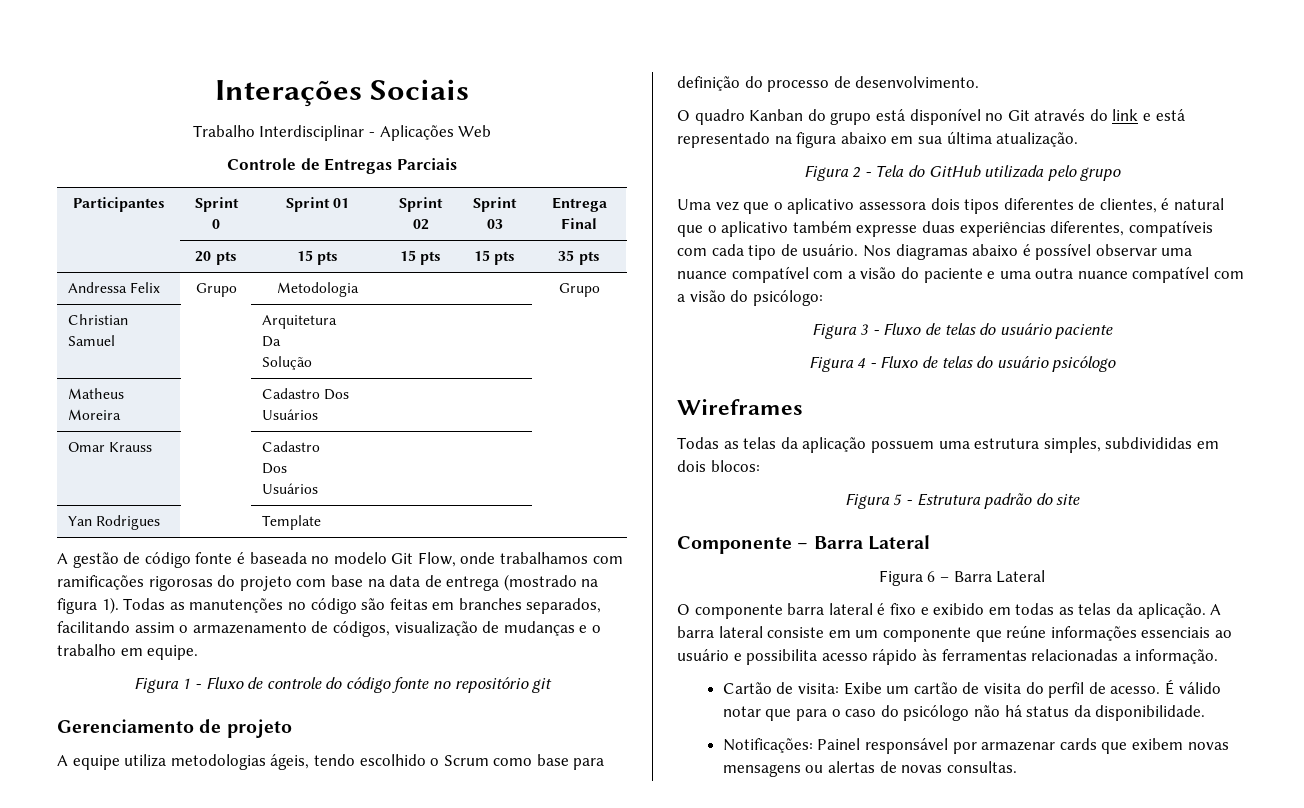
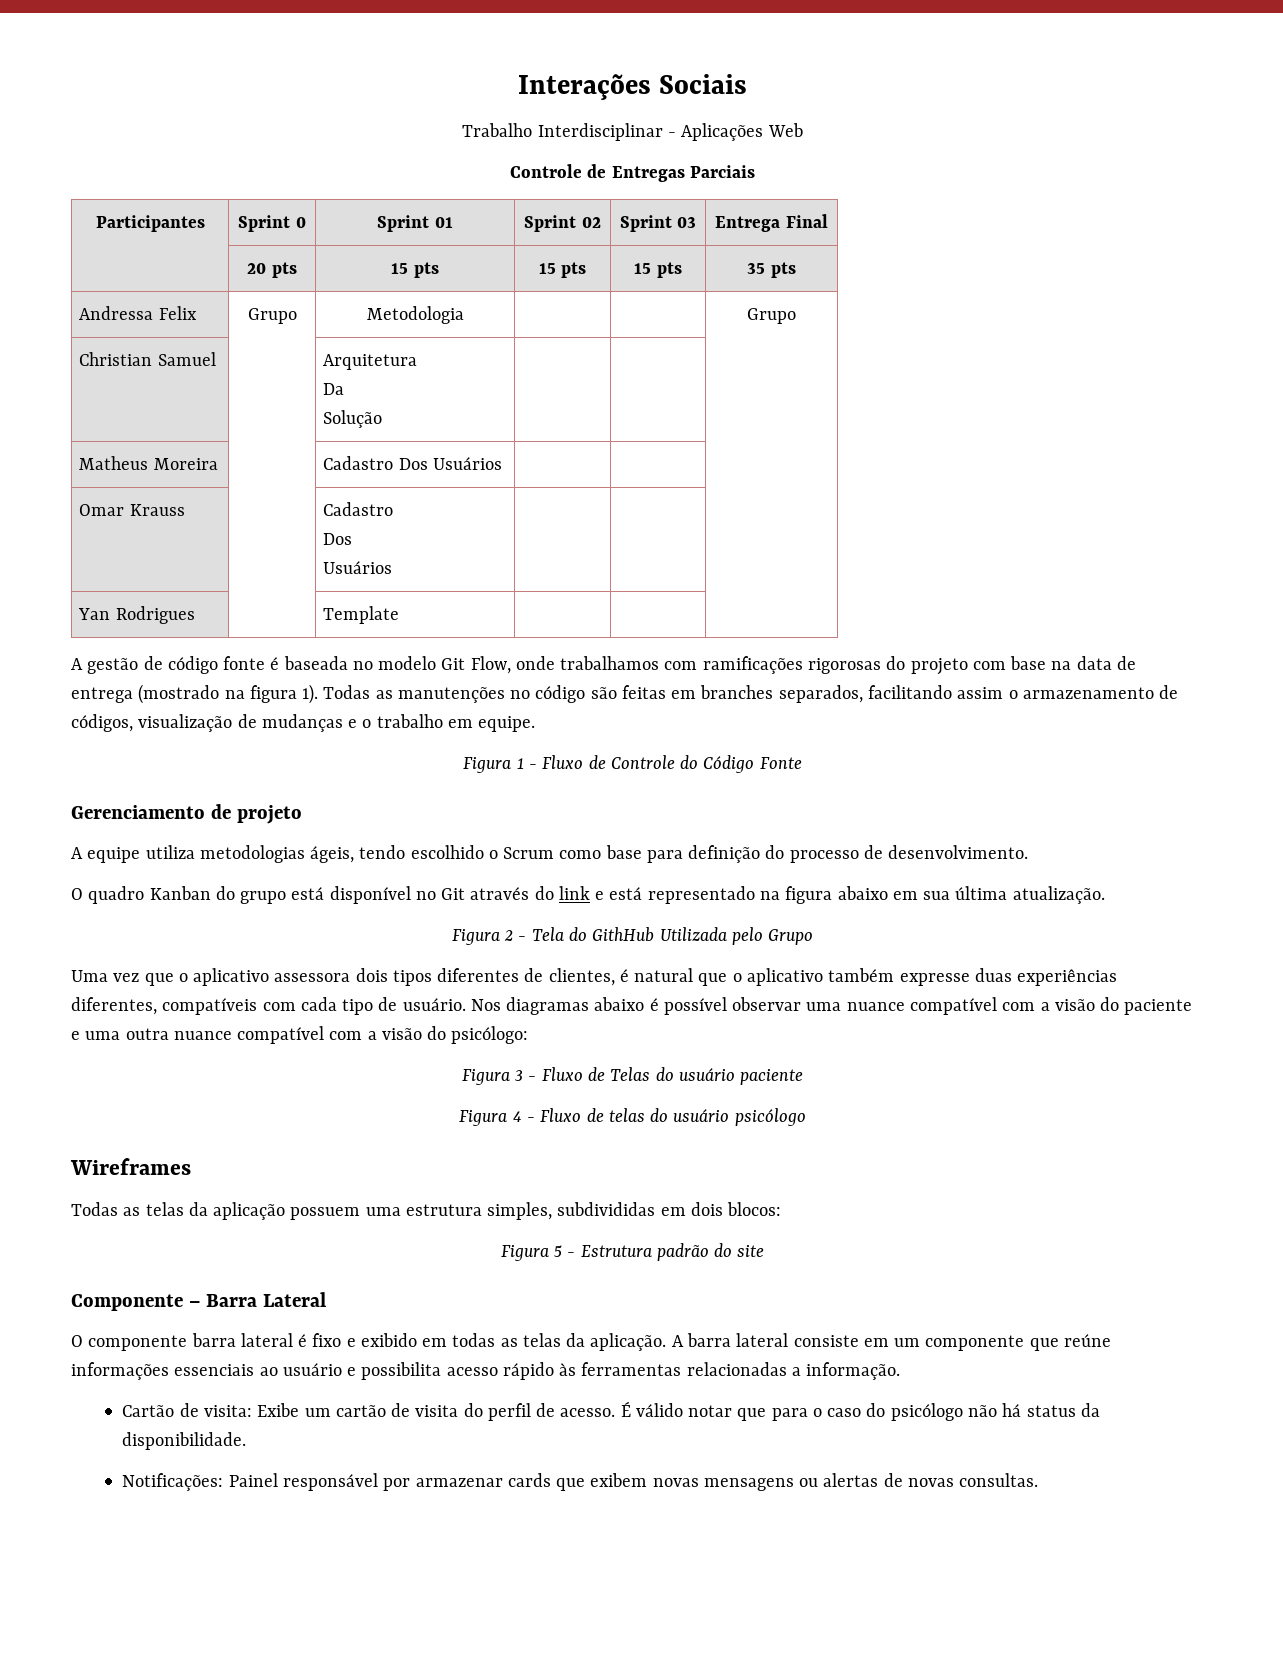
[266,677,553,693] controle do código fonte no repositório git -> [610,755,802,773] Controle do Código Fonte
[928,165,1122,181] GitHub utilizada pelo grupo -> [592,927,814,945] GithHub Utilizada pelo Grupo
[944,323,976,335] telas -> [610,1067,651,1081] Telas
[878,570,1046,586] // Figura 6 – Barra Lateral -> (326, 1299) none

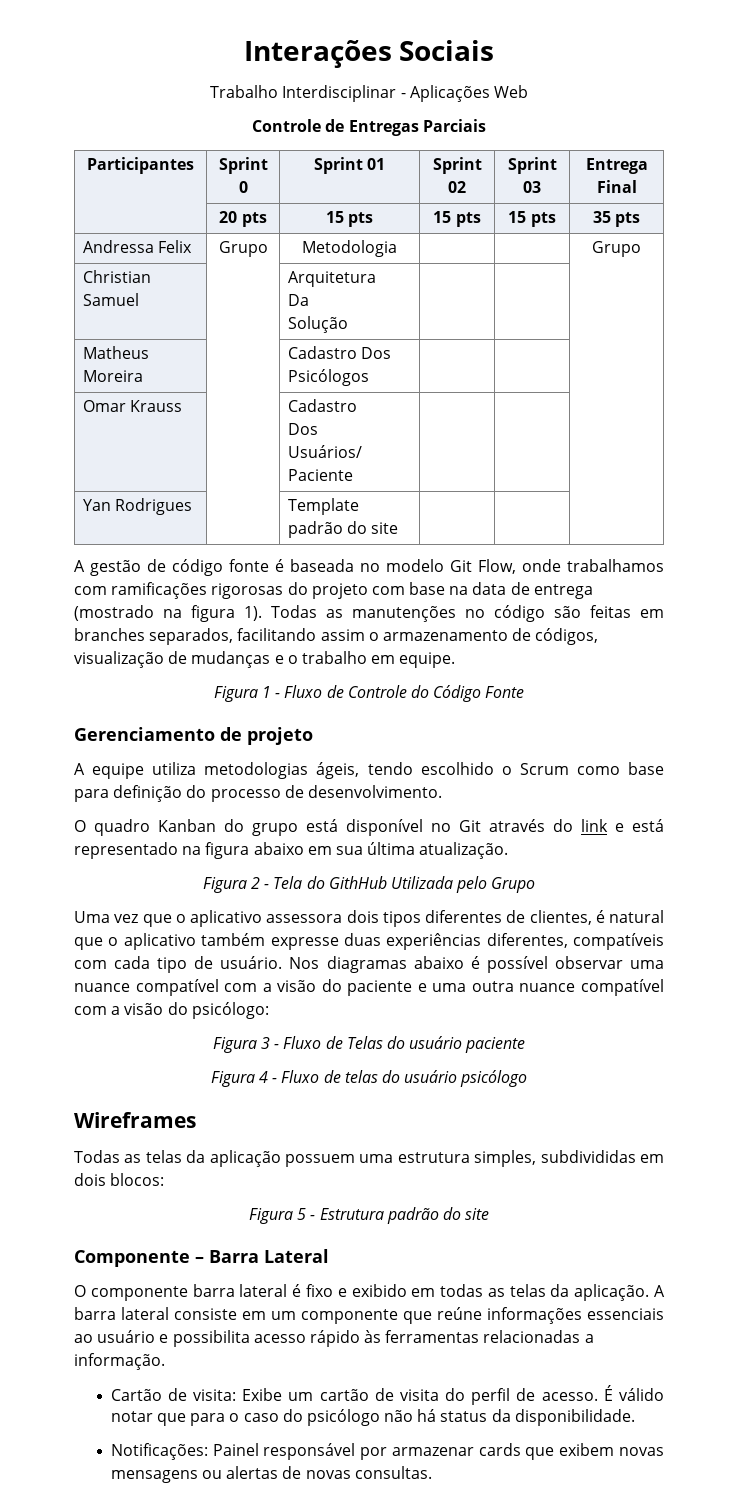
[432,457,502,470] Usuários -> [288,369,370,386] Psicólogos
[323,561,393,574] Usuários -> [288,445,363,458] [288,469,354,481] Usuários/ Paciente
(400, 615) none -> [288,521,399,538] padrão do site

